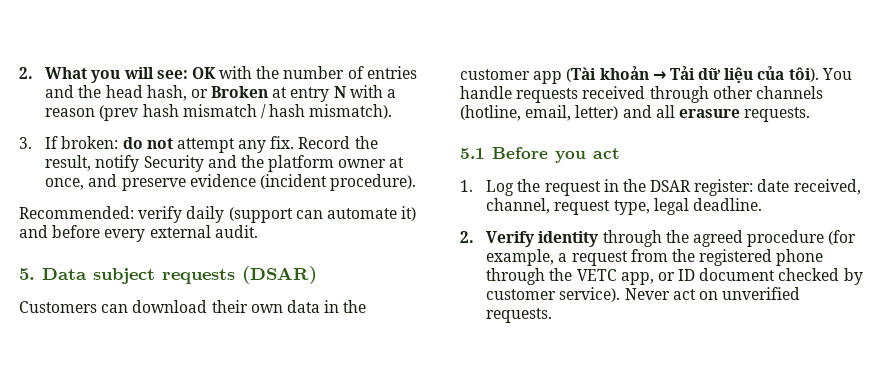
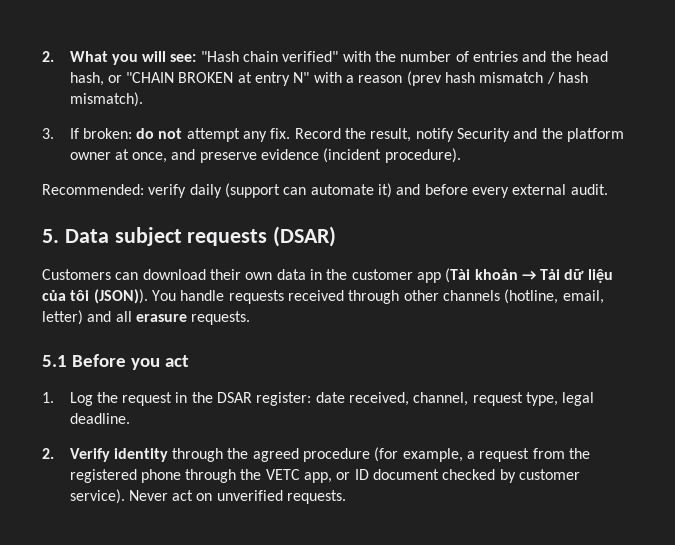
[191,67,216,79] OK -> [200,51,339,62] "Hash chain verified"
[211,86,269,98] Broken -> [126,72,234,83] "CHAIN BROKEN
[333,86,346,98] N -> [293,72,310,83] N"
[788,67,819,82] tôi). -> [70,289,148,304] tôi (JSON)).

